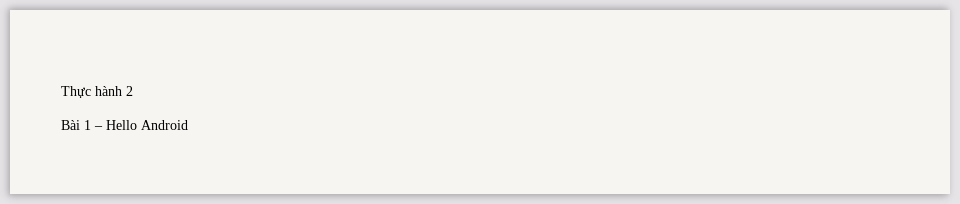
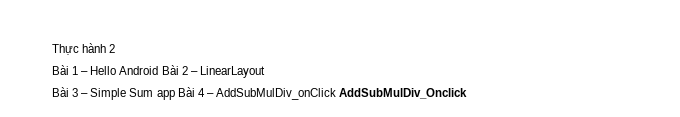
(188, 125) none -> [161,65,265,78] [52,87,468,100] Bài 2 – LinearLayout // Bài 3 – Simple Sum app Bài 4 – AddSubMulDiv_onClick AddSubMulDiv_Onclick

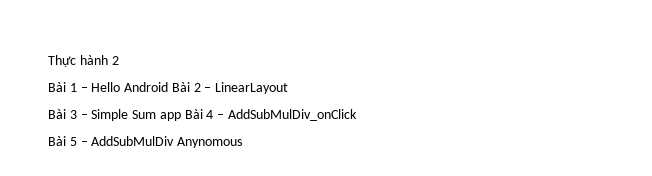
[339,88,468,99] AddSubMulDiv_Onclick -> [48,136,243,148] // Bài 5 – AddSubMulDiv Anynomous

